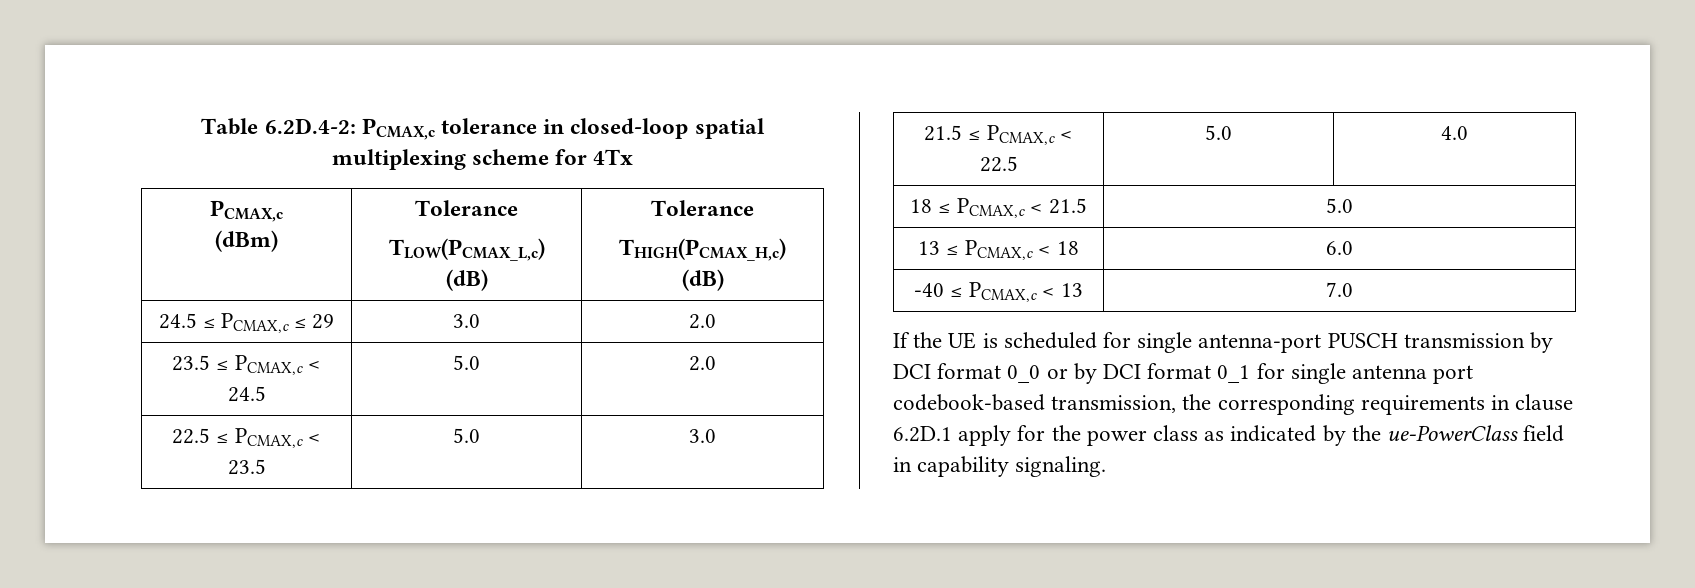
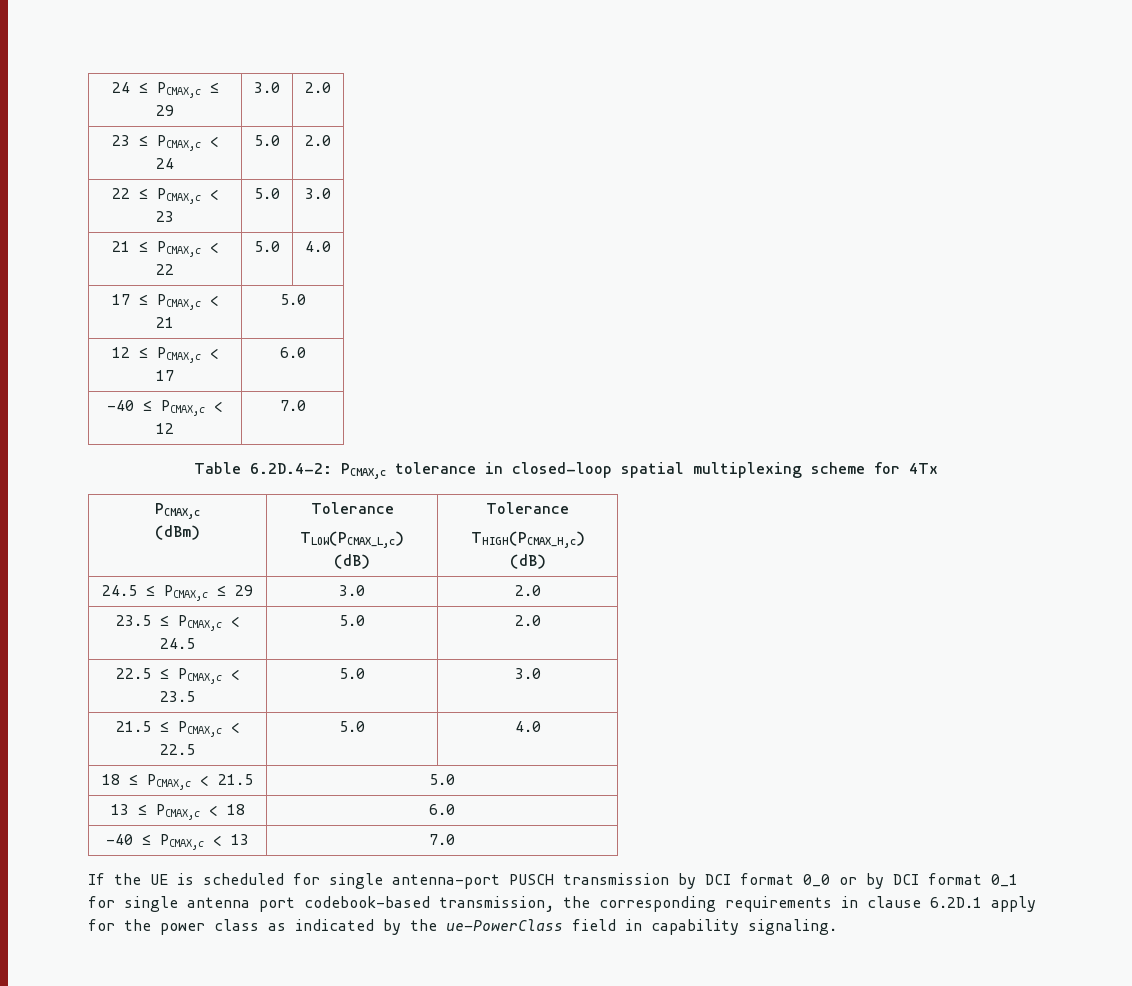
(201, 126) none -> [111,82,219,98] [156,105,174,116] [254,82,280,93] [305,82,331,93] [111,135,219,151] [156,158,174,169] [254,135,280,146] [305,135,331,146] [111,188,219,204] [156,211,174,222] [254,188,280,199] [305,188,331,199] [111,241,219,257] [156,264,174,275] [254,241,280,252] [305,241,331,252] [111,294,219,310] [156,317,174,328] [279,294,306,305] [111,347,219,363] [156,370,174,381] [279,347,306,358] [107,400,223,416] [156,423,174,434] [279,400,306,411] 24 ≤ PCMAX,c ≤ 29 | 3.0 | 2.0 // 23 ≤ PCMAX,c < 24 | 5.0 | 2.0 // 22 ≤ PCMAX,c < 23 | 5.0 | 3.0 // 21 ≤ PCMAX,c < 22 | 5.0 | 4.0 // 17 ≤ PCMAX,c < 21 | 5.0 // 12 ≤ PCMAX,c < 17 | 6.0 // -40 ≤ PCMAX,c < 12 | 7.0 //

